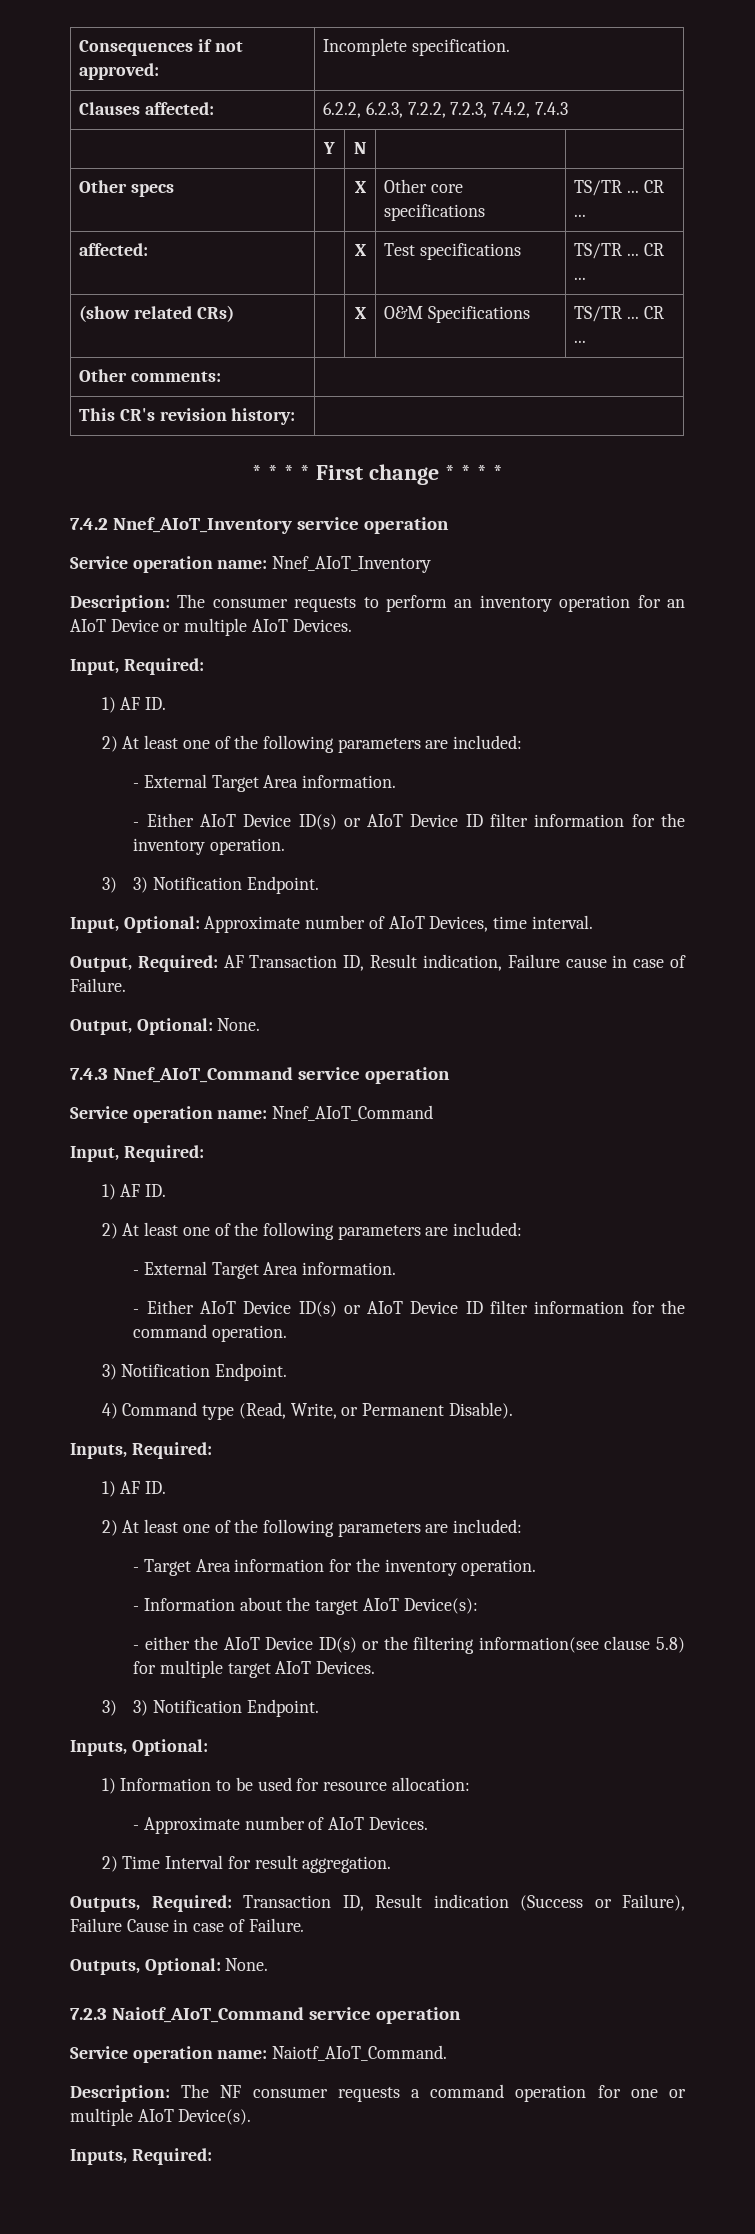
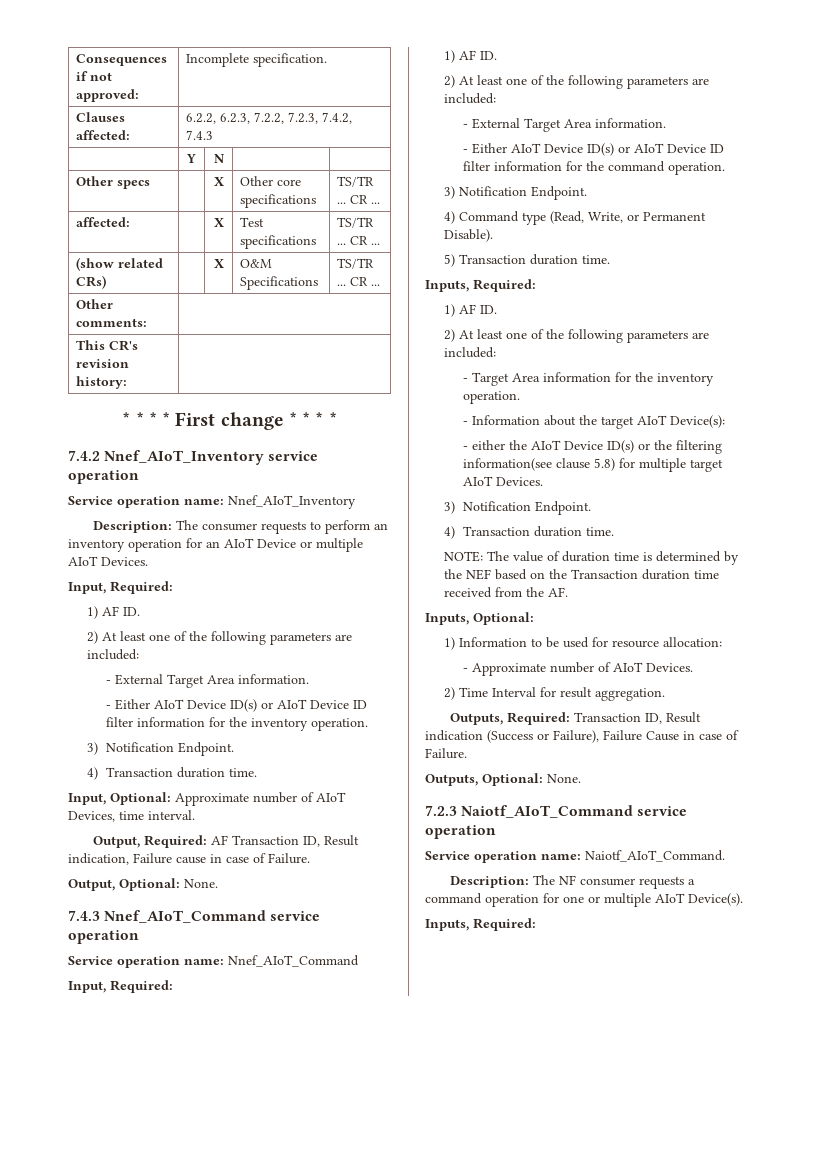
[133,876,319,894] 3) Notification Endpoint. -> [106,742,235,756] [87,767,258,780] Notification Endpoint. // 4) Transaction duration time.
(513, 1410) none -> [444,254,611,267] // 5) Transaction duration time.
[133,1699,319,1717] 3) Notification Endpoint. -> [463,501,592,515] [444,526,615,539] [444,551,740,565] [444,569,720,580] [444,587,569,598] Notification Endpoint. // 4) Transaction duration time. // NOTE: The value of duration time is determined by the NEF based on the Transaction duration time received from the AF.

